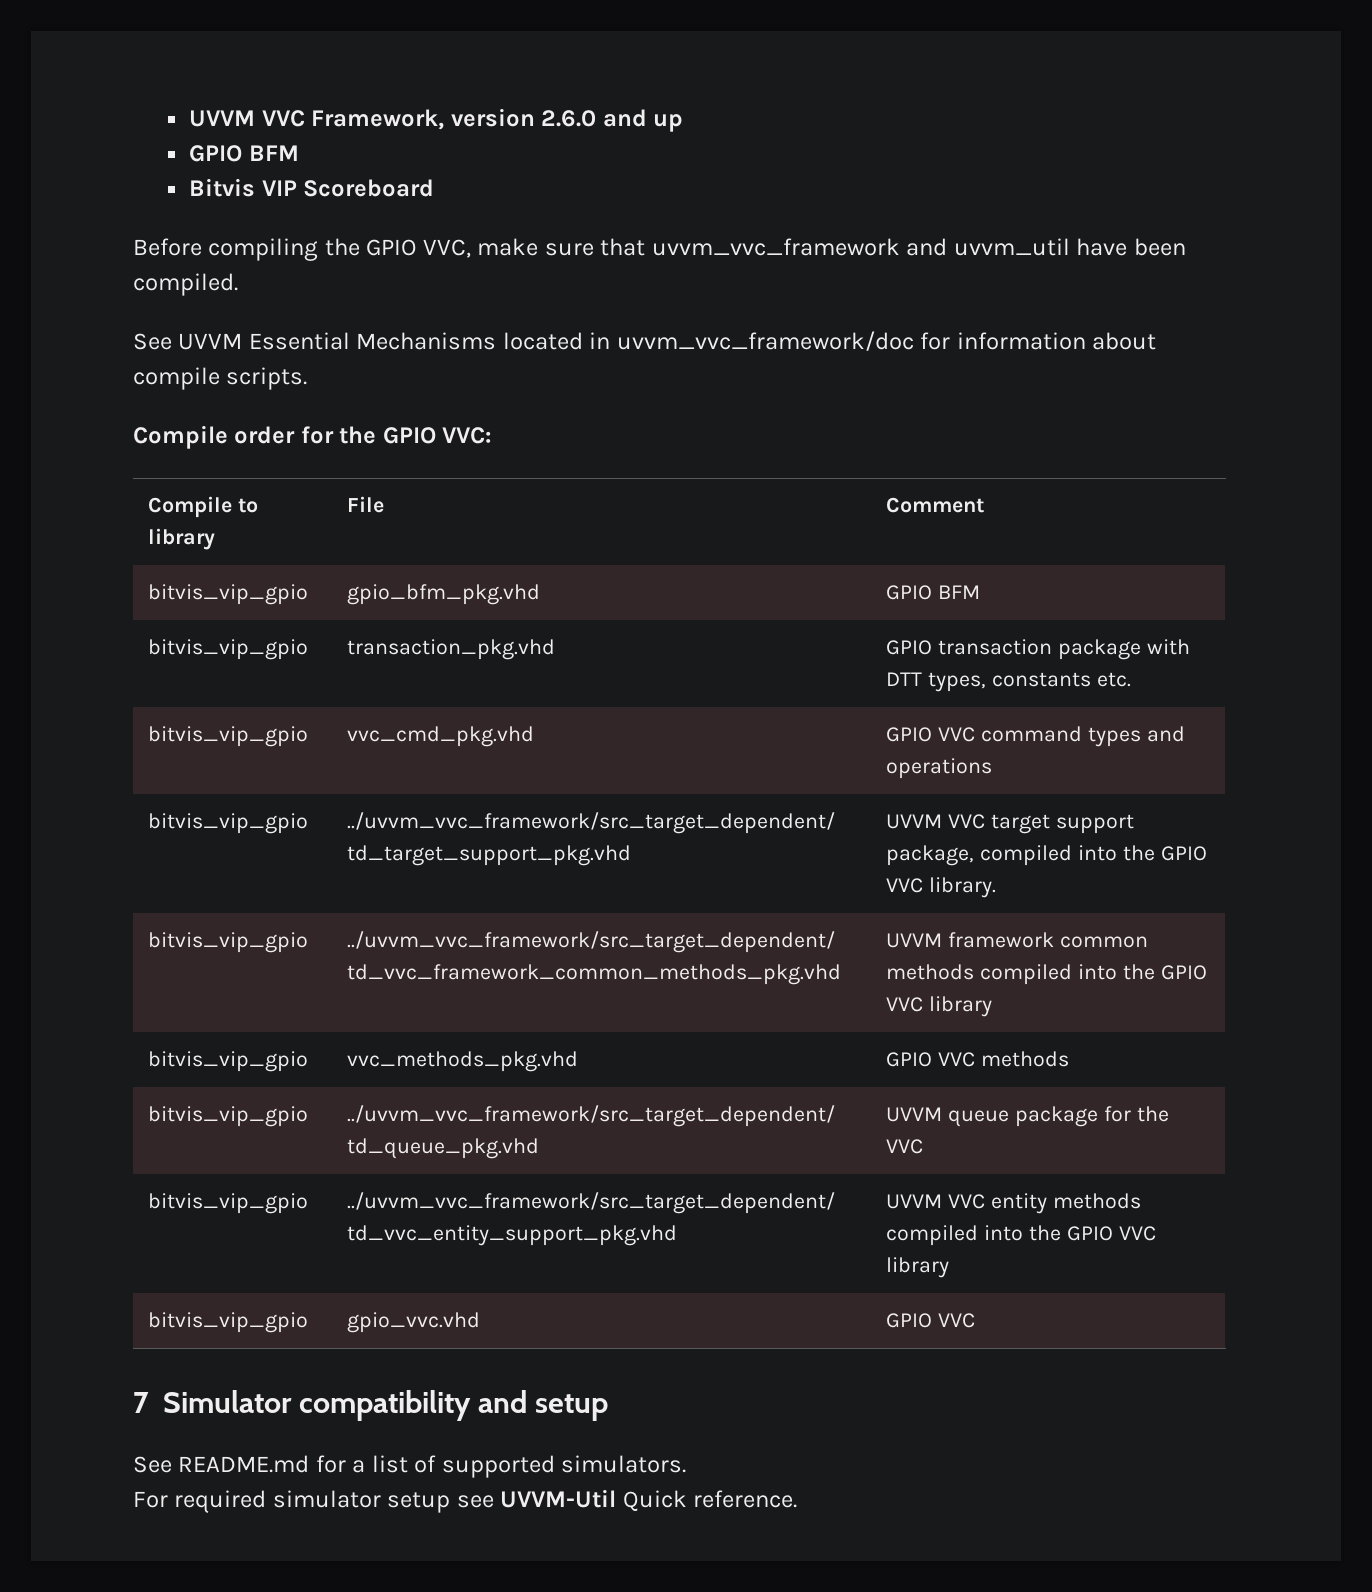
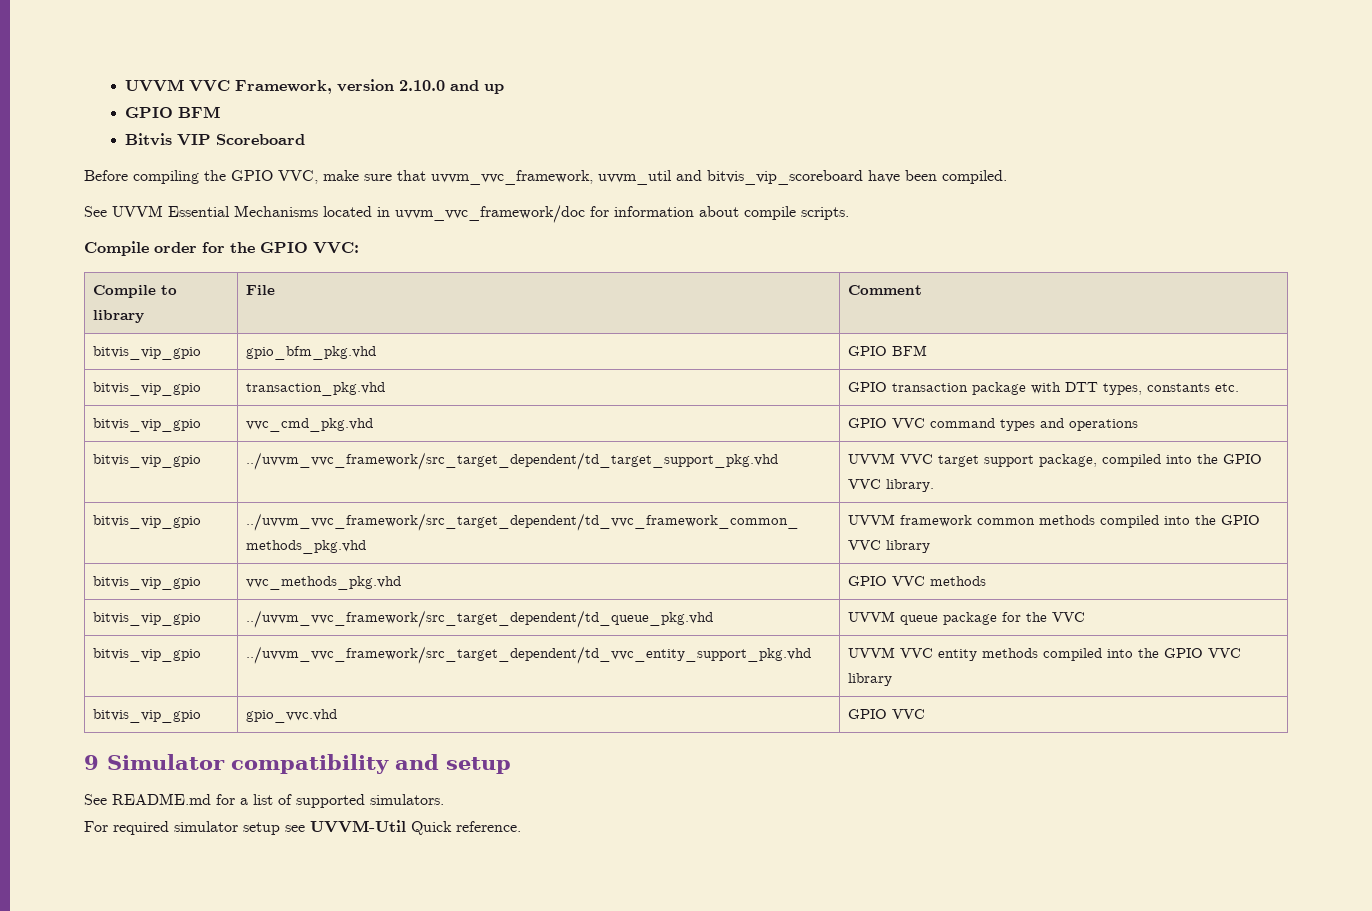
[541,110,597,127] 2.6.0 -> [398,80,445,91] 2.10.0
[651,238,1070,256] uvvm_vvc_framework and uvvm_util -> [431,170,863,185] uvvm_vvc_framework, uvvm_util and bitvis_vip_scoreboard
[133,1392,149,1413] 7 -> [84,755,99,770] 9

